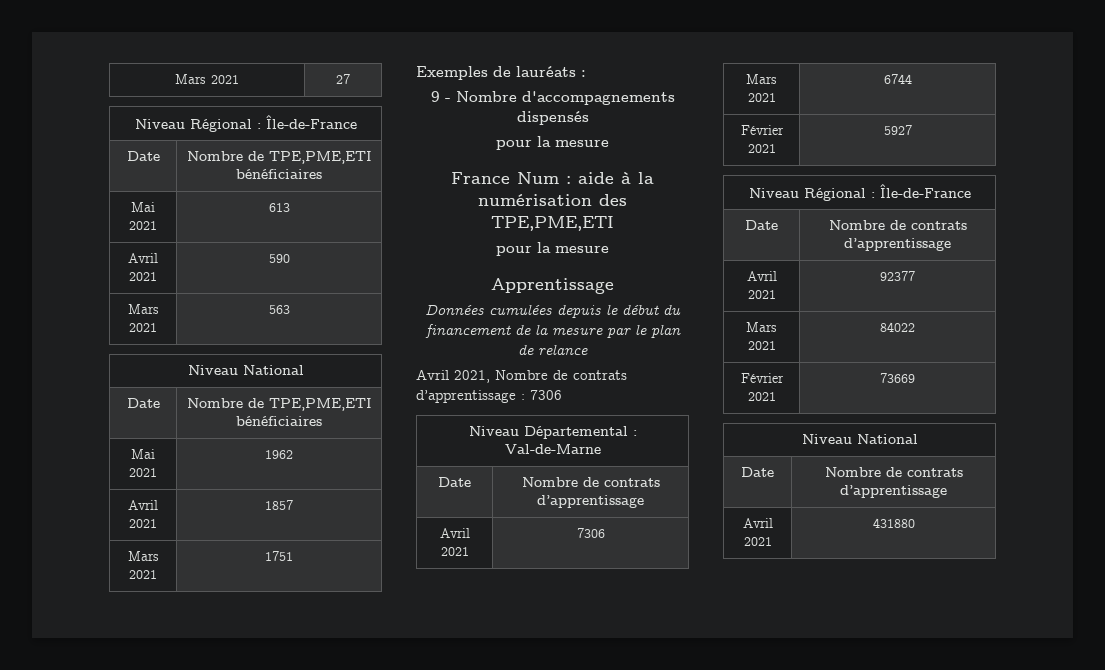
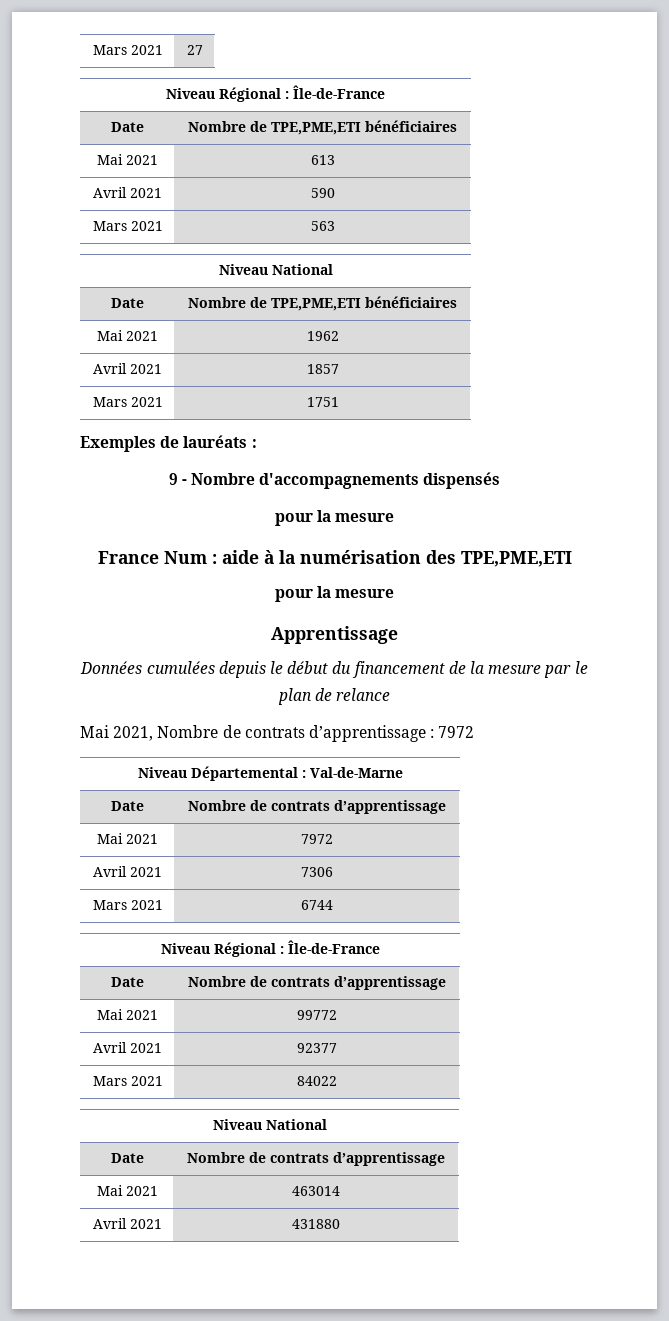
[416,369,449,380] Avril -> [80,725,109,738] Mai
[530,390,562,400] 7306 -> [438,726,475,738] 7972
(644, 501) none -> [97,833,158,844] [301,834,333,844] // Mai 2021 | 7972
[740,125,784,135] [747,144,776,153] [883,125,912,135] // Février 2021 | 5927 -> (333, 905) none
(951, 244) none -> [97,1009,158,1020] [297,1010,337,1020] // Mai 2021 | 99772
[740,373,784,383] [747,392,776,401] [880,373,915,383] // Février 2021 | 73669 -> (337, 1081) none
(947, 491) none -> [96,1185,158,1196] [292,1186,340,1196] // Mai 2021 | 463014

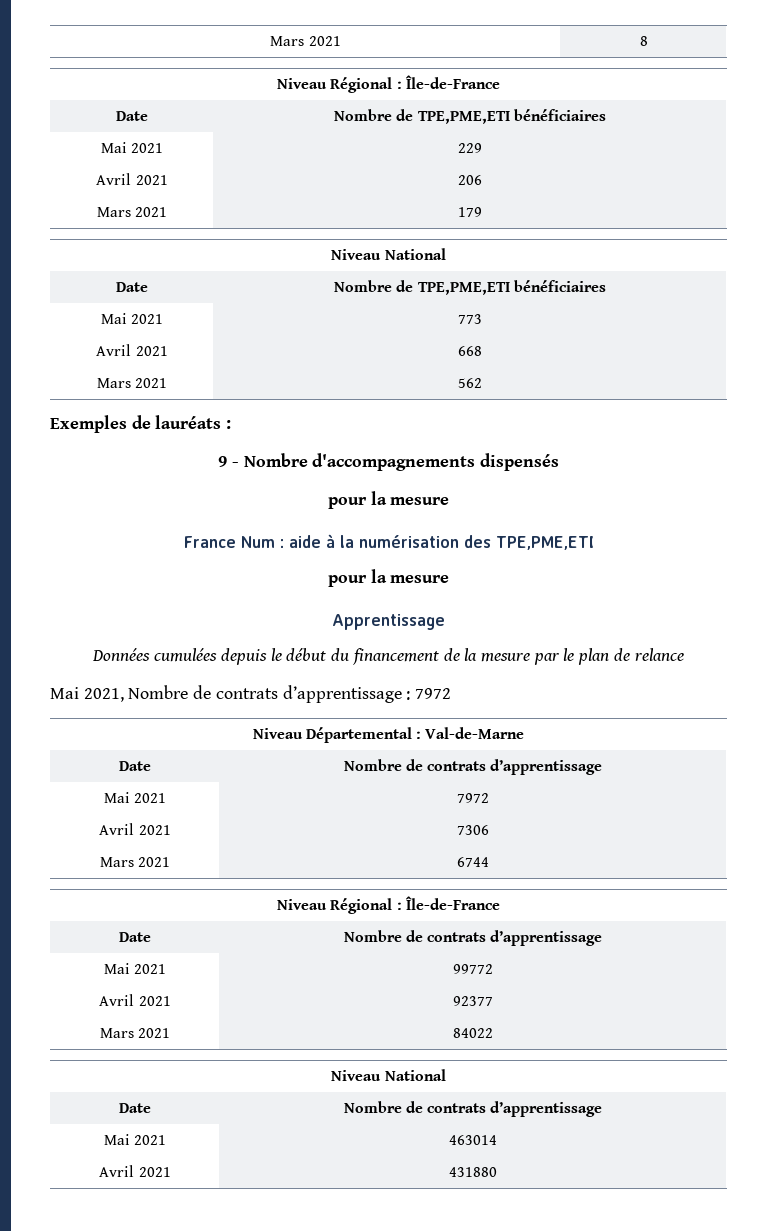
[92,45,163,55] [186,45,203,55] Mars 2021 | 27 -> [270,36,341,46] [639,36,648,46] Mars 2021 | 8
[310,155,335,165] [93,187,162,198] [310,188,335,198] [92,221,163,231] [310,221,335,231] 613 // Avril 2021 | 590 // Mars 2021 | 563 -> [458,143,482,153] [96,173,168,185] [458,175,482,185] [96,207,168,217] [458,207,482,217] 229 // Avril 2021 | 206 // Mars 2021 | 179
[306,331,339,341] [93,363,162,374] [306,364,339,374] [92,397,163,407] [306,397,339,407] 1962 // Avril 2021 | 1857 // Mars 2021 | 1751 -> [458,314,482,324] [96,344,168,356] [458,346,482,356] [96,378,168,388] [458,378,482,388] 773 // Avril 2021 | 668 // Mars 2021 | 562

